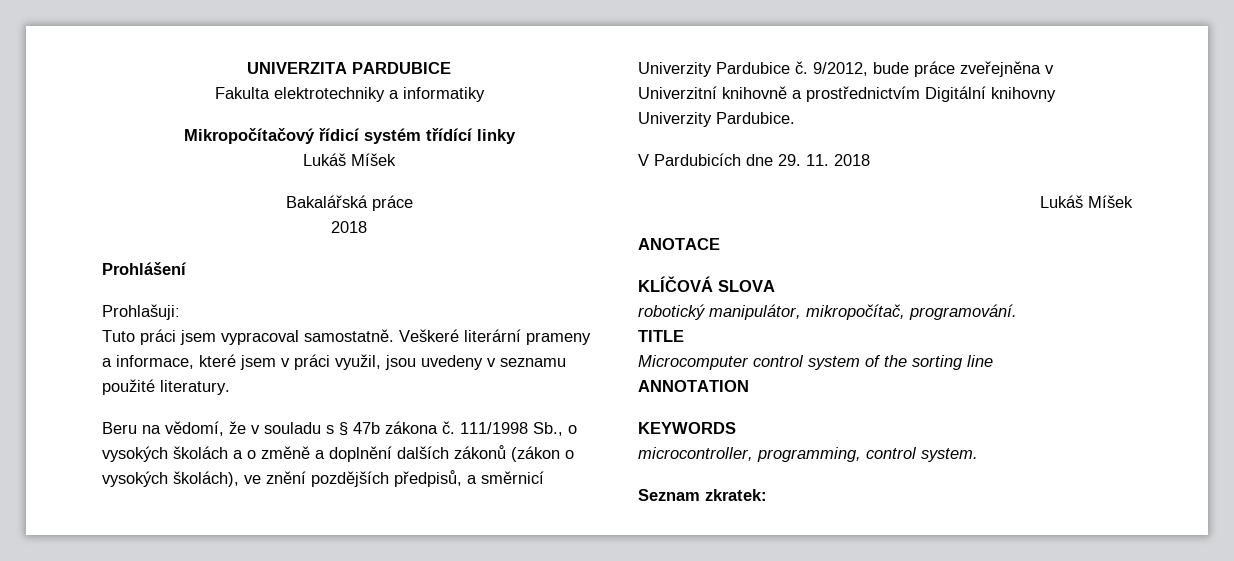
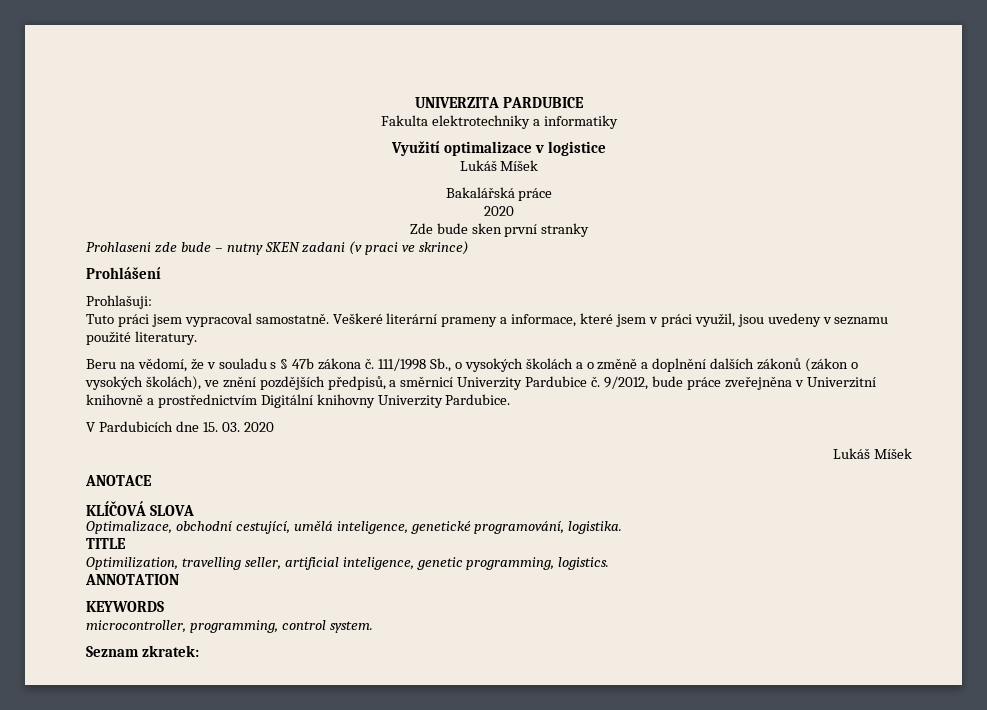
[183,128,516,144] Mikropočítačový řídicí systém třídící linky -> [391,141,606,156] Využití optimalizace v logistice
[331,221,367,233] 2018 -> [484,206,514,216] [409,223,590,237] [86,241,470,255] 2020 // Zde bude sken první stranky // Prohlaseni zde bude – nutny SKEN zadani (v praci ve skrince)
[778,154,870,166] 29. 11. 2018 -> [202,422,274,432] 15. 03. 2020
[638,304,1017,320] [638,330,684,342] [638,355,993,370] robotický manipulátor, mikropočítač, programování. // TITLE // Microcomputer control system of the sorting line -> [86,520,623,534] [86,538,126,549] [86,557,610,570] Optimalizace, obchodní cestující, umělá inteligence, genetické programování, logistika. // TITLE // Optimilization, travelling seller, artificial inteligence, genetic programming, logistics.

